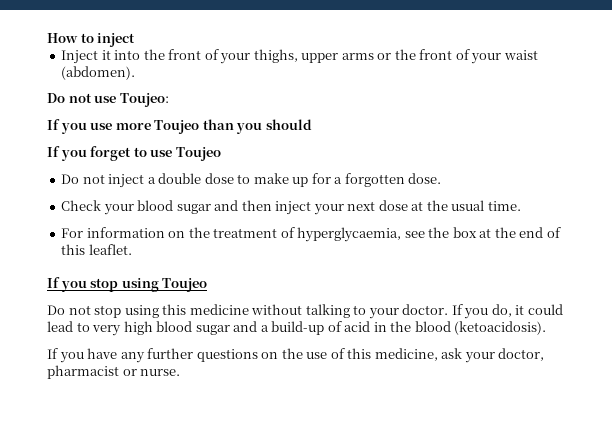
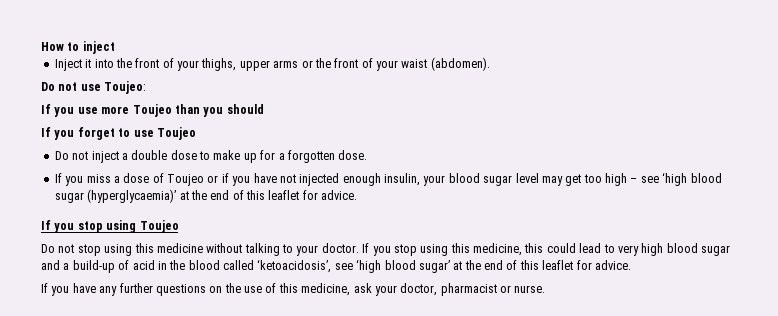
[61,200,521,215] [61,227,561,242] [61,244,132,255] Check your blood sugar and then inject your next dose at the usual time. // For information on the treatment of hyperglycaemia, see the box at the end of this leaflet. -> [54,172,722,186] [54,189,358,203] If you miss a dose of Toujeo or if you have not injected enough insulin, your blood sugar level may get too high – see ‘high blood sugar (hyperglycaemia)’ at the end of this leaflet for advice.
[491,304,525,317] do, it -> [393,243,544,256] stop using this medicine, this
[454,321,547,335] (ketoacidosis). -> [223,259,631,273] called ‘ketoacidosis’, see ‘high blood sugar’ at the end of this leaflet for advice.

